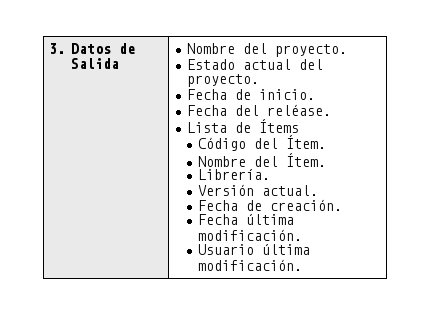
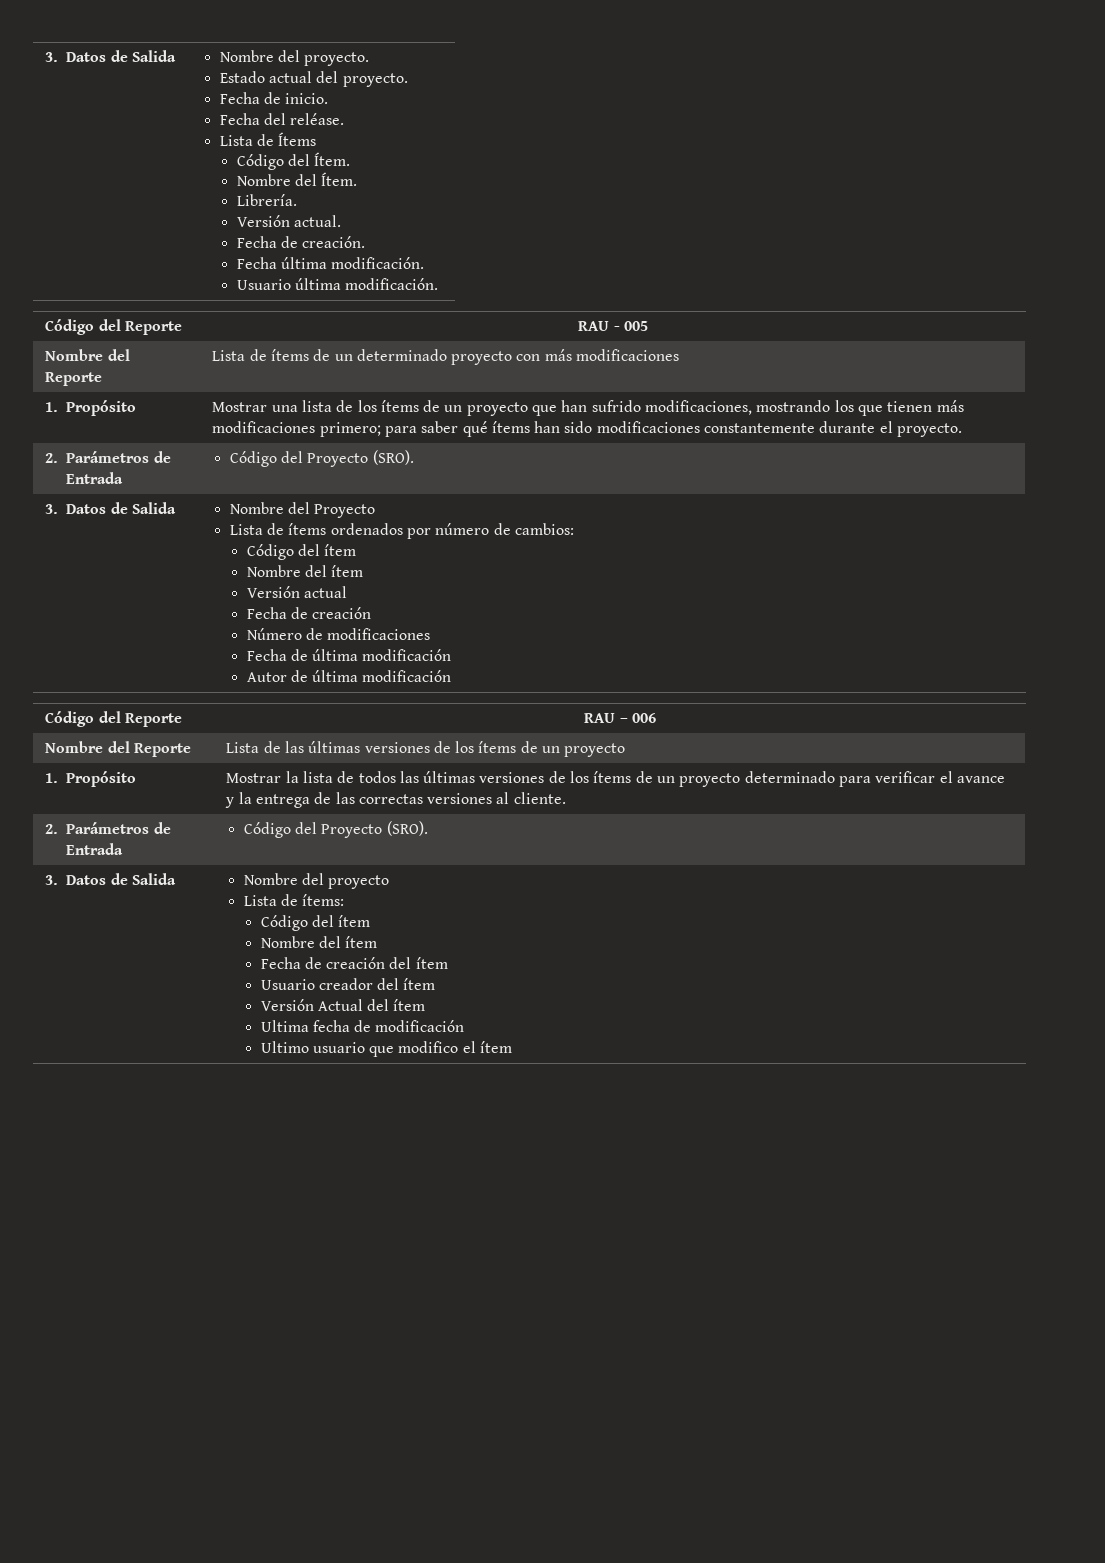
(303, 265) none -> [45,319,182,335] [578,321,648,331] [45,349,130,361] [45,372,103,386] [212,349,680,365] [45,400,137,416] [212,400,964,416] [212,421,963,437] [45,451,171,463] [66,472,124,484] [229,450,414,467] [45,502,176,514] [229,502,376,518] [229,523,575,539] [246,544,357,560] [246,565,364,577] [246,586,347,598] [246,607,372,619] [246,628,431,640] [246,649,452,661] [246,670,452,682] [45,711,182,727] [584,713,656,723] [45,741,191,757] [226,741,626,757] [45,771,137,787] [226,771,1005,787] [225,792,566,808] [45,822,171,834] [66,843,124,855] [243,821,428,838] [45,873,176,885] [243,873,390,889] [243,894,345,906] [260,915,371,931] [260,936,378,948] [260,957,448,969] [260,978,436,990] [260,999,426,1011] [260,1020,465,1032] [260,1041,513,1057] // Código del Reporte | RAU - 005 // Nombre del Reporte | Lista de ítems de un determinado proyecto con más modificaciones // 1. Propósito | Mostrar una lista de los ítems de un proyecto que han sufrido modificaciones, mostrando los que tienen más modificaciones primero; para saber qué ítems han sido modificaciones constantemente durante el proyecto. // 2. Parámetros de Entrada | Código del Proyecto (SRO). // 3. Datos de Salida | Nombre del Proyecto // Lista de ítems ordenados por número de cambios: // Código del ítem // Nombre del ítem // Versión actual // Fecha de creación // Número de modificaciones // Fecha de última modificación // Autor de última modificación // Código del Reporte | RAU – 006 // Nombre del Reporte | Lista de las últimas versiones de los ítems de un proyecto // 1. Propósito | Mostrar la lista de todos las últimas versiones de los ítems de un proyecto determinado para verificar el avance y la entrega de las correctas versiones al cliente. // 2. Parámetros de Entrada | Código del Proyecto (SRO). // 3. Datos de Salida | Nombre del proyecto // Lista de ítems: // Código del ítem // Nombre del ítem // Fecha de creación del ítem // Usuario creador del ítem // Versión Actual del ítem // Ultima fecha de modificación // Ultimo usuario que modifico el ítem

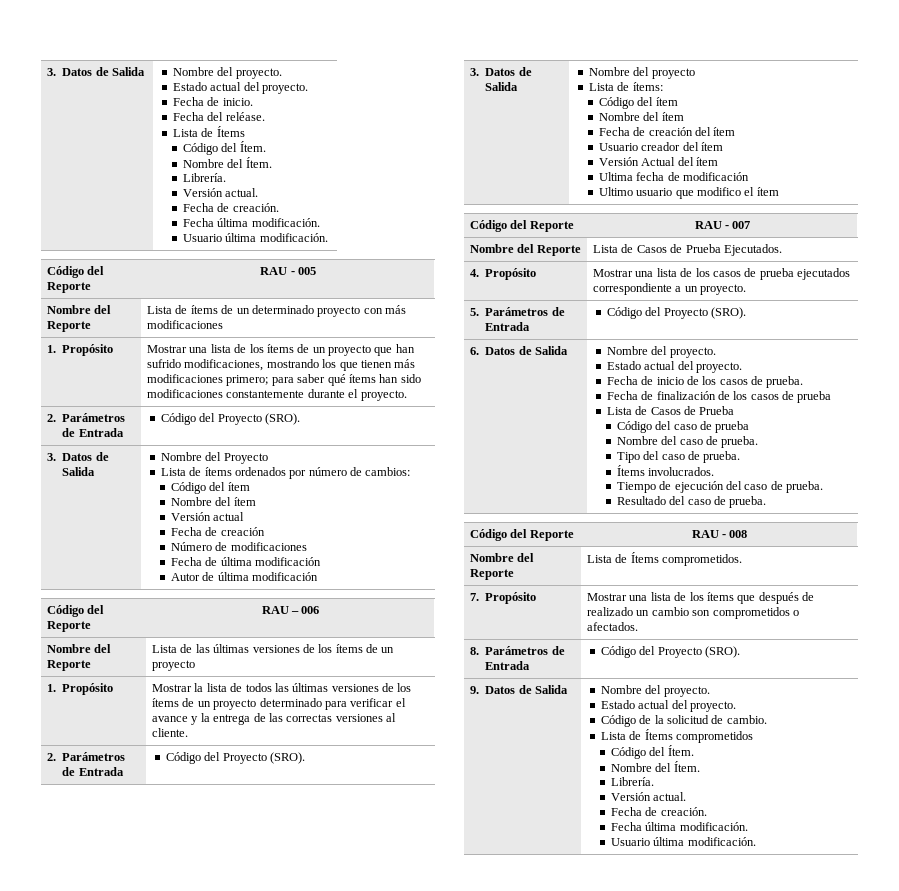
(513, 1047) none -> [470,220,574,232] [694,221,751,229] [470,244,581,256] [593,244,782,256] [470,268,537,280] [593,268,851,280] [593,283,747,295] [470,307,565,316] [485,322,531,331] [606,307,746,319] [470,346,569,355] [606,346,716,358] [606,361,742,373] [606,376,804,388] [606,391,832,403] [606,406,735,415] [616,421,750,433] [616,436,759,448] [616,451,741,463] [616,465,715,476] [616,481,824,493] [616,496,767,508] [470,529,574,541] [691,530,748,538] [470,553,535,562] [470,569,515,580] [587,552,743,566] [470,592,537,604] [587,592,815,604] [587,607,799,619] [587,622,639,631] [470,646,565,655] [485,661,531,670] [600,646,740,658] [470,685,569,694] [600,685,710,697] [600,700,736,712] [600,715,767,727] [600,729,753,743] [610,745,694,759] [610,761,700,772] [610,777,654,786] [610,792,687,801] [610,807,707,816] [610,822,748,831] [610,837,756,846] // Código del Reporte | RAU - 007 // Nombre del Reporte | Lista de Casos de Prueba Ejecutados. // 4. Propósito | Mostrar una lista de los casos de prueba ejecutados correspondiente a un proyecto. // 5. Parámetros de Entrada | Código del Proyecto (SRO). // 6. Datos de Salida | Nombre del proyecto. // Estado actual del proyecto. // Fecha de inicio de los casos de prueba. // Fecha de finalización de los casos de prueba // Lista de Casos de Prueba // Código del caso de prueba // Nombre del caso de prueba. // Tipo del caso de prueba. // Ítems involucrados. // Tiempo de ejecución del caso de prueba. // Resultado del caso de prueba. // Código del Reporte | RAU - 008 // Nombre del Reporte | Lista de Ítems comprometidos. // 7. Propósito | Mostrar una lista de los ítems que después de realizado un cambio son comprometidos o afectados. // 8. Parámetros de Entrada | Código del Proyecto (SRO). // 9. Datos de Salida | Nombre del proyecto. // Estado actual del proyecto. // Código de la solicitud de cambio. // Lista de Ítems comprometidos // Código del Ítem. // Nombre del Ítem. // Librería. // Versión actual. // Fecha de creación. // Fecha última modificación. // Usuario última modificación.

